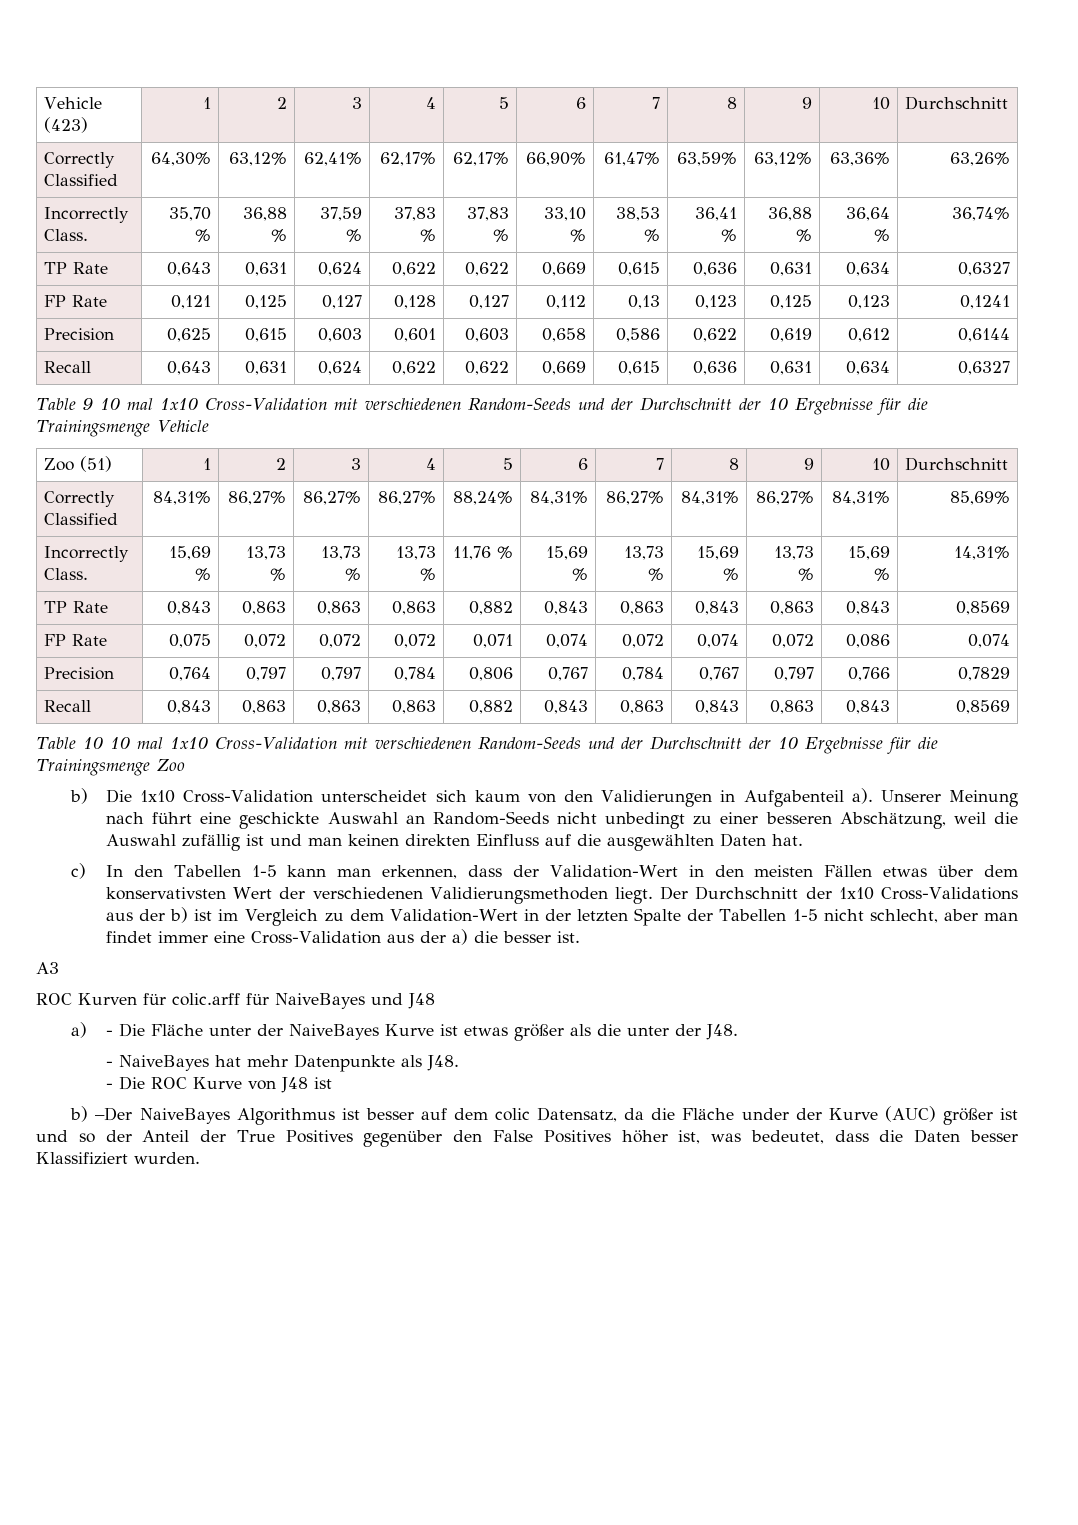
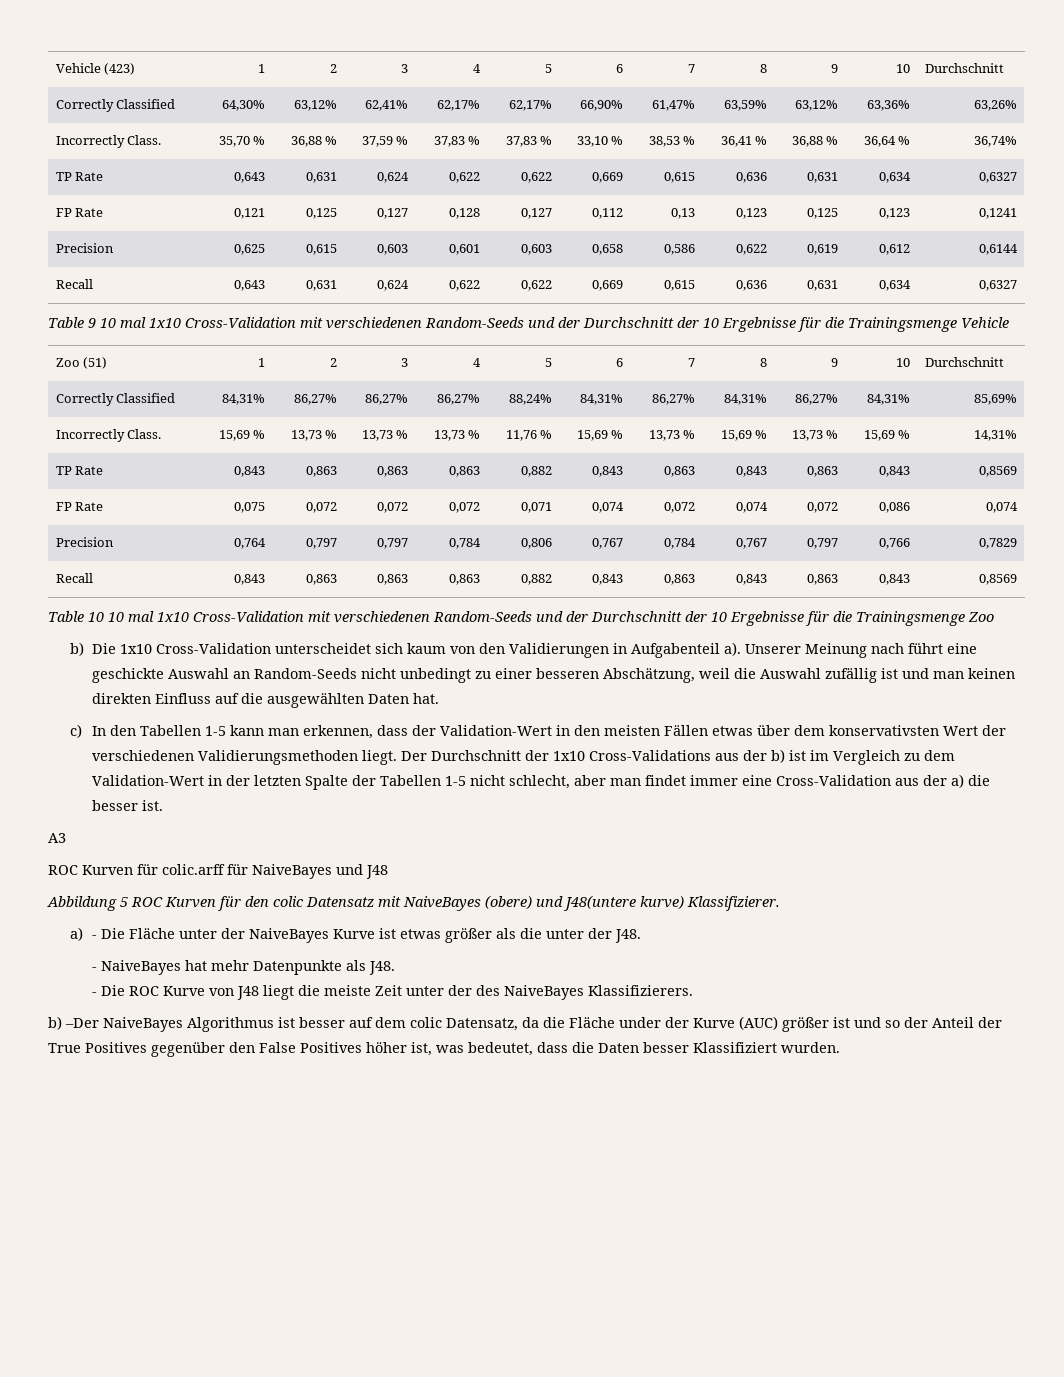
(435, 1001) none -> [47,895,780,911] // Abbildung 5 ROC Kurven für den colic Datensatz mit NaiveBayes (obere) und J48(untere kurve) Klassifizierer.
[313,1077,332,1089] ist -> [263,985,694,1000] liegt die meiste Zeit unter der des NaiveBayes Klassifizierers.

